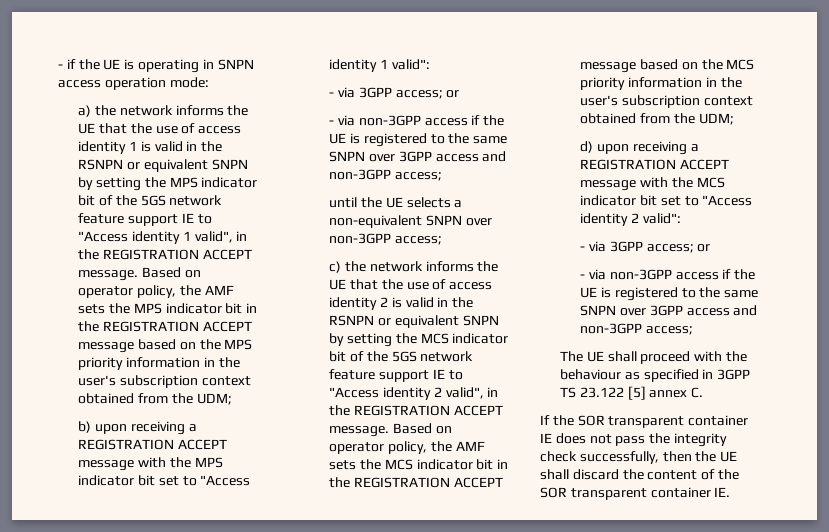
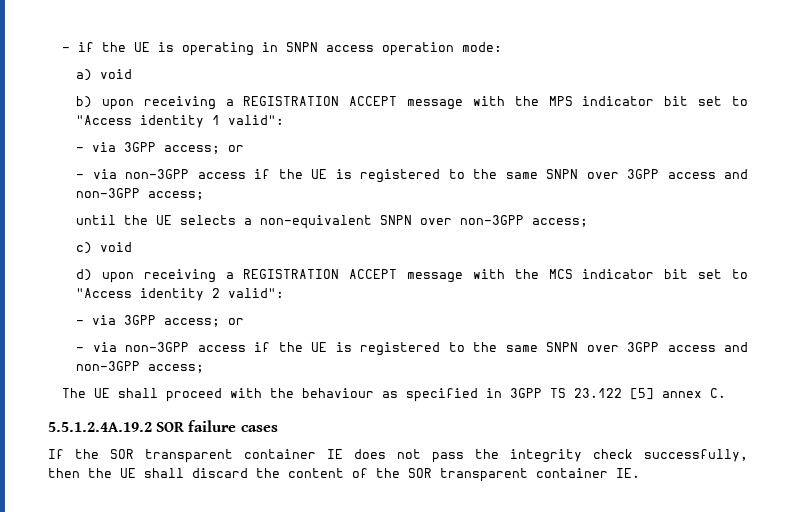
[94,105,249,116] [78,123,242,134] [78,141,223,154] [78,159,248,172] [78,177,258,191] [78,195,223,206] [78,213,212,226] [78,231,248,244] [78,249,252,260] [78,267,201,281] [78,285,234,298] [78,303,258,314] [78,321,252,332] [78,339,253,353] [78,357,240,370] [78,375,251,388] [78,393,232,405] the network informs the UE that the use of access identity 1 is valid in the RSNPN or equivalent SNPN by setting the MPS indicator bit of the 5GS network feature support IE to "Access identity 1 valid", in the REGISTRATION ACCEPT message. Based on operator policy, the AMF sets the MPS indicator bit in the REGISTRATION ACCEPT message based on the MPS priority information in the user's subscription context obtained from the UDM; -> [100,69,133,79] void
[344,261,499,272] [329,279,493,290] [329,297,474,310] [329,315,499,328] [329,333,509,347] [329,351,474,362] [329,369,463,382] [329,387,499,400] [329,405,503,416] [329,423,452,437] [329,441,485,454] [329,459,509,470] [329,477,503,488] [580,59,755,73] [580,77,742,90] [580,95,753,108] [580,113,734,125] the network informs the UE that the use of access identity 2 is valid in the RSNPN or equivalent SNPN by setting the MCS indicator bit of the 5GS network feature support IE to "Access identity 2 valid", in the REGISTRATION ACCEPT message. Based on operator policy, the AMF sets the MCS indicator bit in the REGISTRATION ACCEPT message based on the MCS priority information in the user's subscription context obtained from the UDM; -> [100,242,133,252] void
(704, 392) none -> [48,420,278,432] // 5.5.1.2.4A.19.2 SOR failure cases

